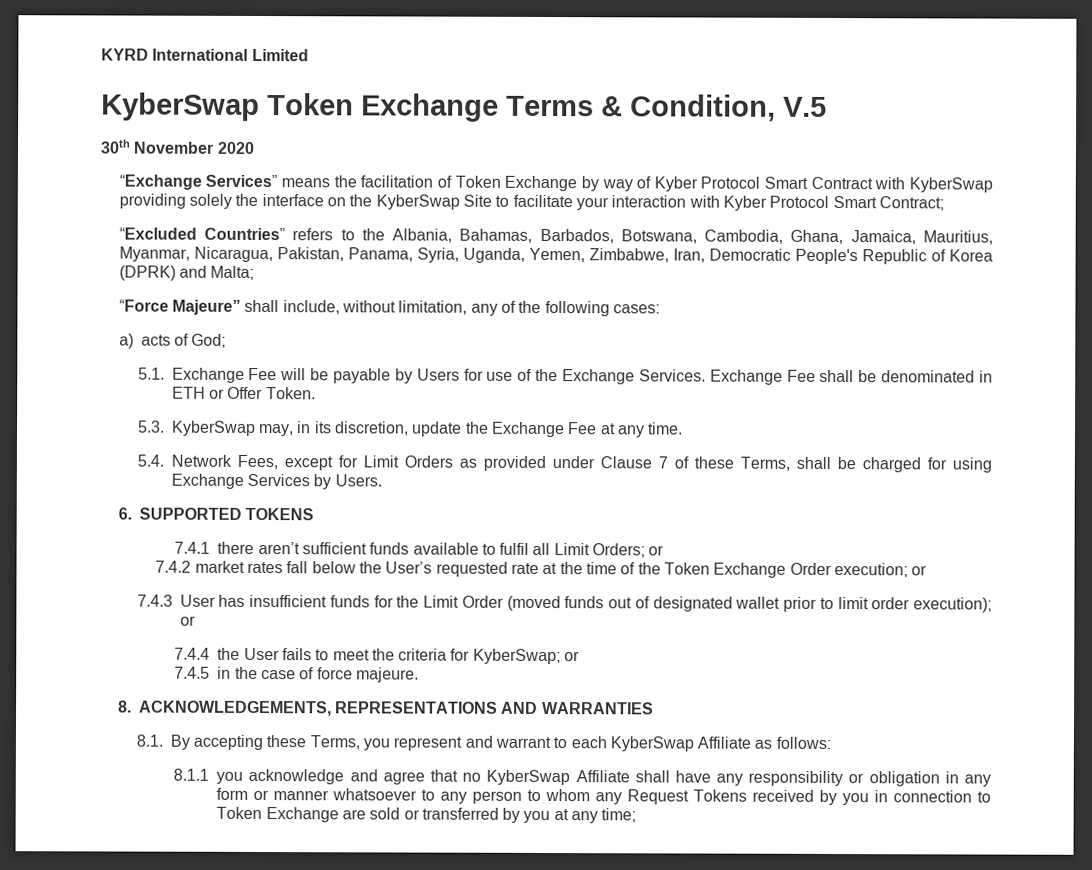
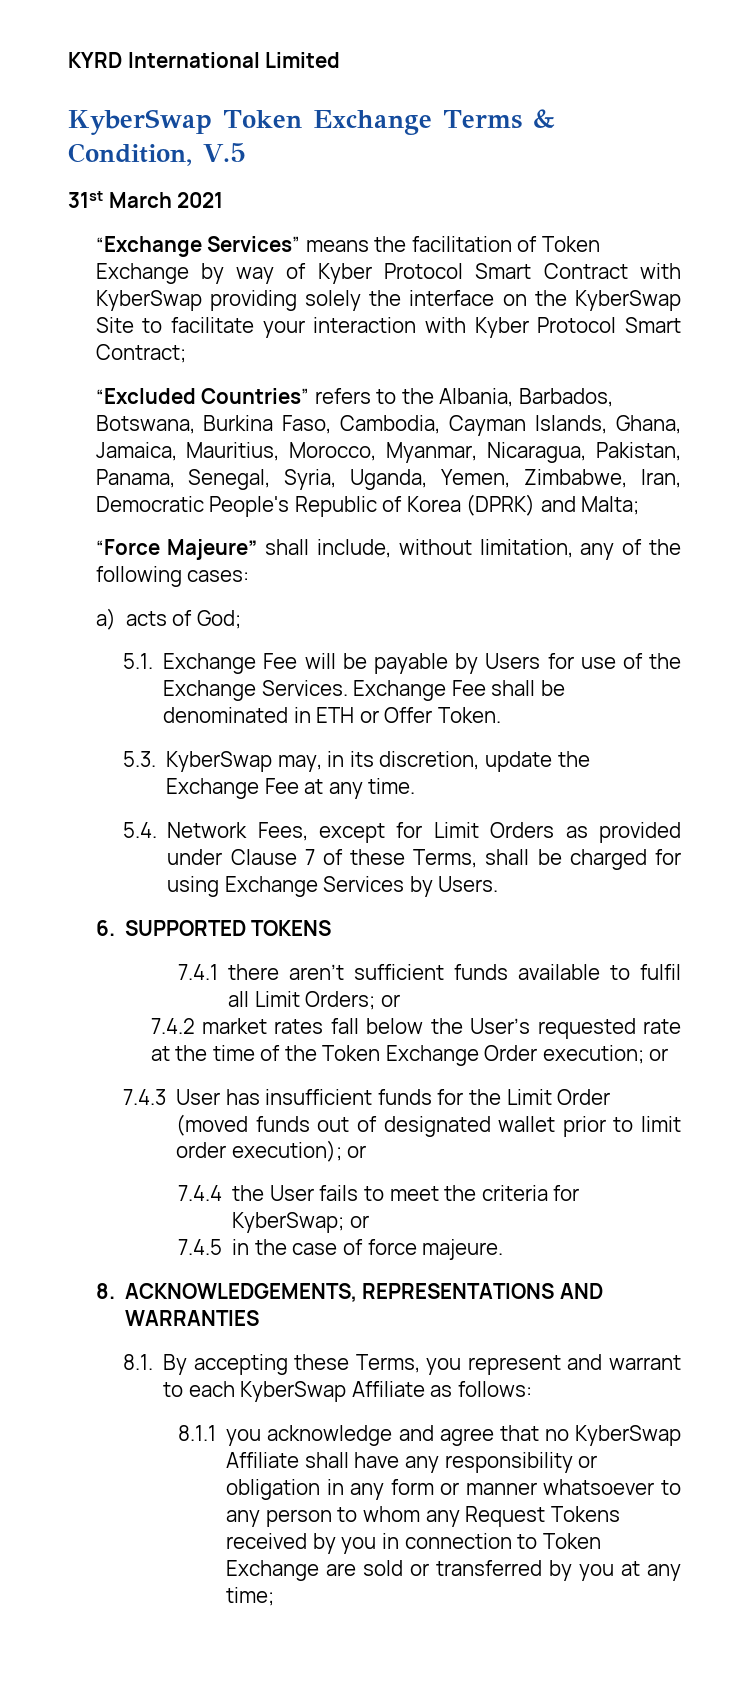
[100,139,255,154] 30th November 2020 -> [68,191,224,208] 31st March 2021
[459,228,533,243] Bahamas, -> (514, 397) none
[704,229,784,244] Cambodia, -> [203,415,608,436] Burkina Faso, Cambodia, Cayman Islands,
(994, 237) none -> [289,442,377,461] Morocco,
(413, 254) none -> [188,469,271,490] Senegal,

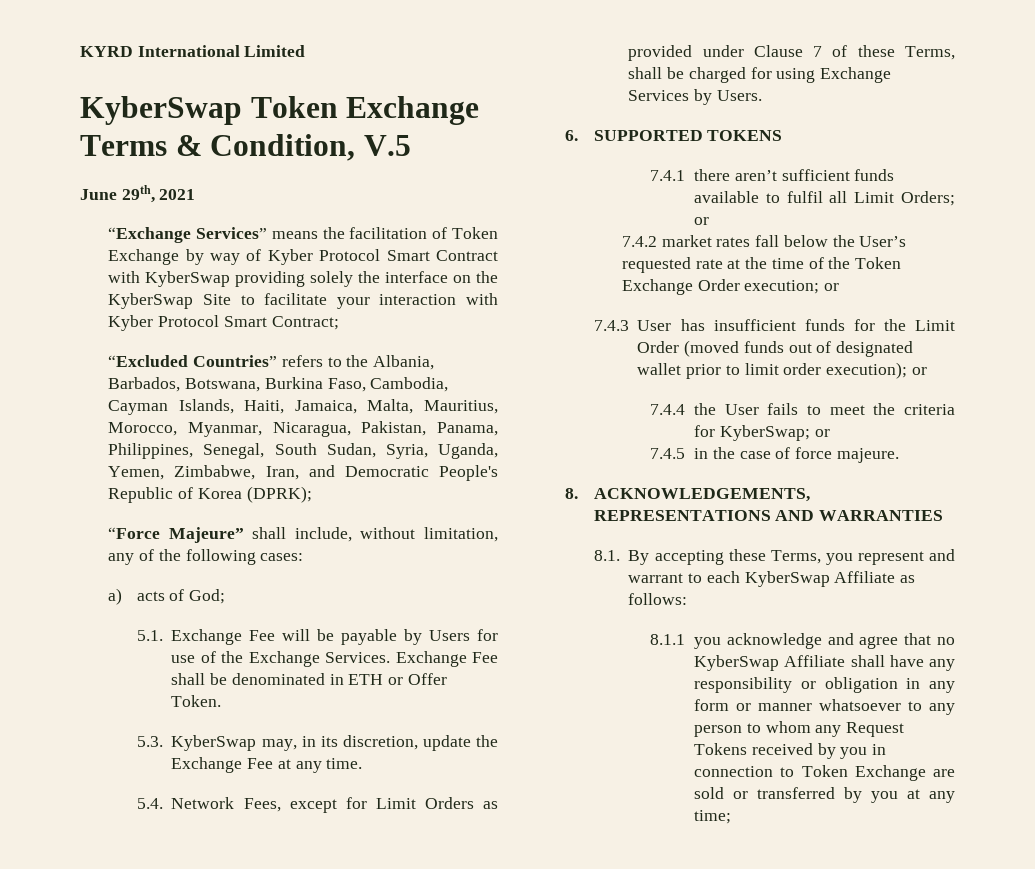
[68,191,172,208] 31st March -> [80,185,155,203] June 29th,
[616,415,681,434] [95,442,177,461] Ghana, Jamaica, -> [244,399,414,414] Haiti, Jamaica, Malta,
[188,469,271,490] Senegal, -> [108,443,376,459] Philippines, Senegal, South Sudan,
(681, 478) none -> [308,465,335,477] and
[466,494,640,516] (DPRK) and Malta; -> [246,486,312,503] (DPRK);

